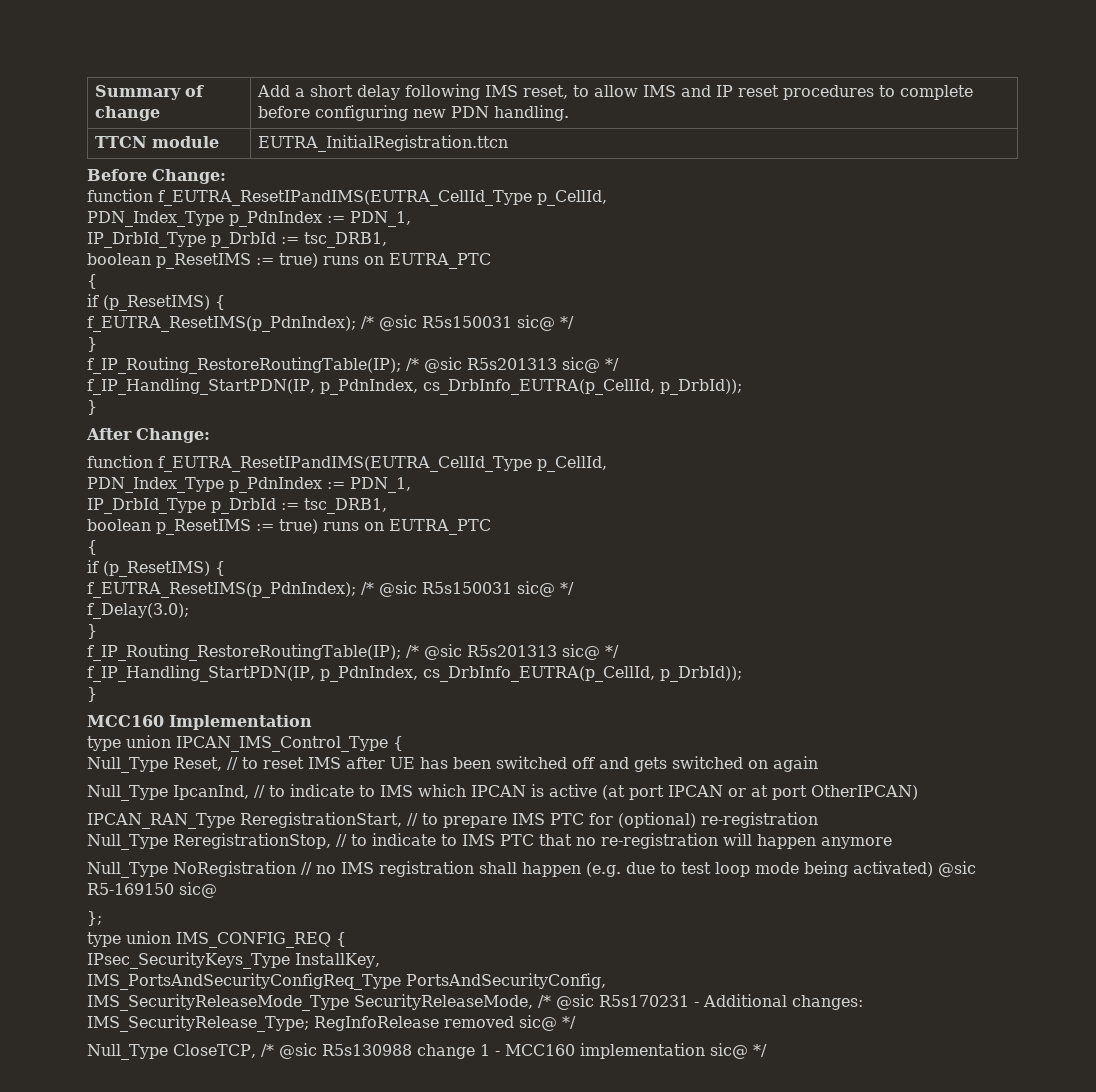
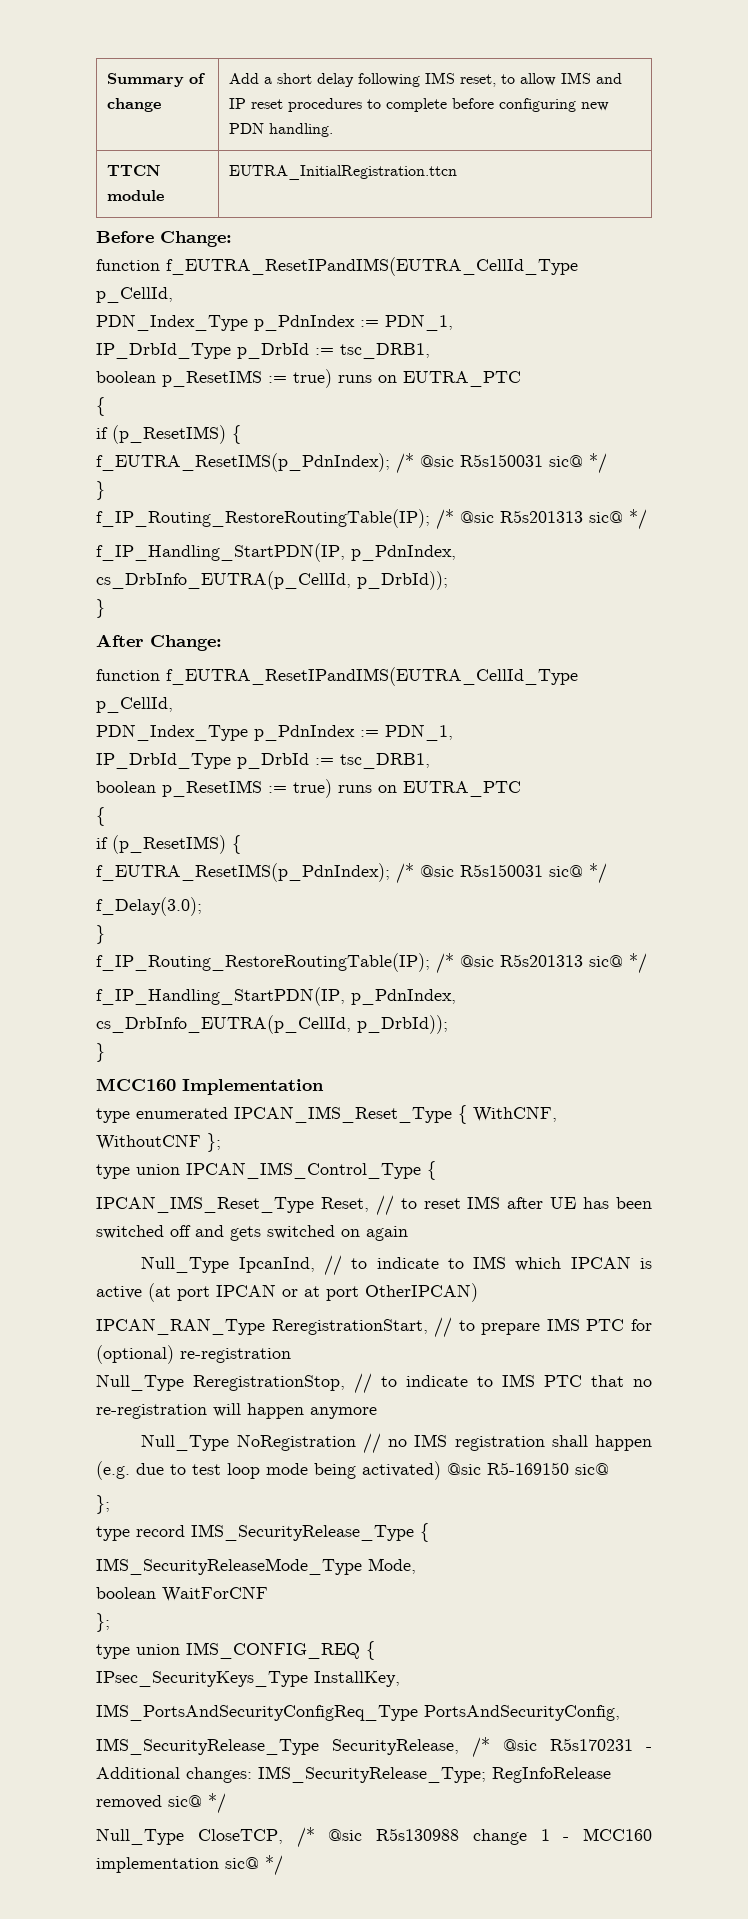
(312, 722) none -> [96,1105,557,1124] [96,1133,221,1152] // type enumerated IPCAN_IMS_Reset_Type { WithCNF, WithoutCNF };
[87,757,168,773] Null_Type -> [96,1196,314,1213] IPCAN_IMS_Reset_Type
(102, 918) none -> [96,1523,429,1542] [96,1558,416,1575] [96,1586,268,1602] [96,1613,110,1632] // type record IMS_SecurityRelease_Type { // IMS_SecurityReleaseMode_Type Mode, // boolean WaitForCNF // };
[87,994,533,1011] IMS_SecurityReleaseMode_Type SecurityReleaseMode, -> [96,1738,459,1755] IMS_SecurityRelease_Type SecurityRelease,

